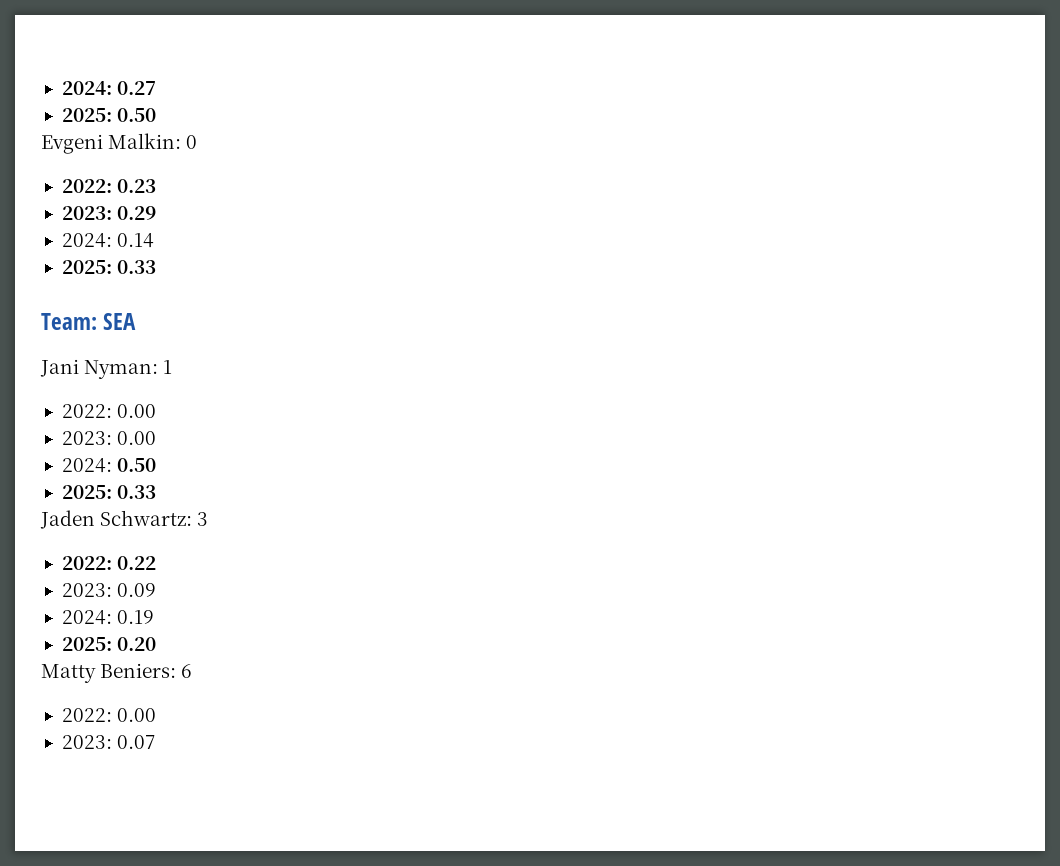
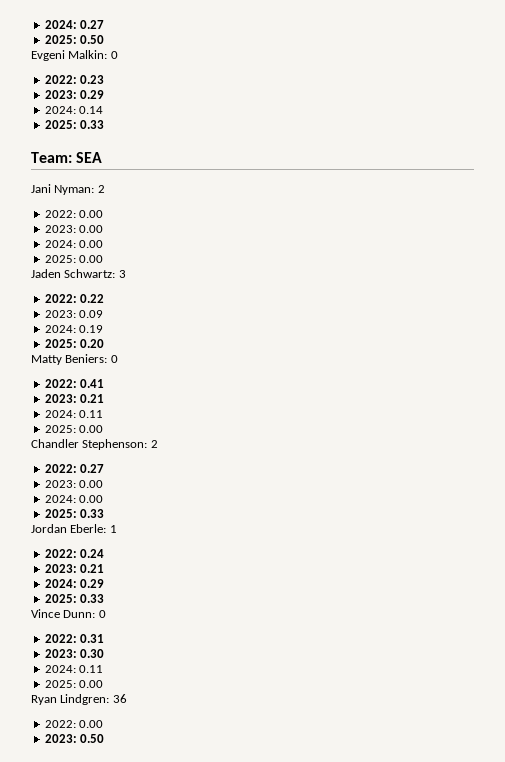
[163,360,173,374] 1 -> [97,185,105,193] 2
[117,458,157,472] [61,485,157,499] 0.50 // 2025: 0.33 -> [79,240,104,248] [44,255,104,263] 0.00 // 2025: 0.00
[181,664,193,678] [61,708,157,722] [61,735,156,749] 6 // 2022: 0.00 // 2023: 0.07 -> [110,355,118,363] [44,379,105,388] [44,394,105,403] [44,410,104,418] [44,425,104,433] [31,439,158,450] [44,464,105,473] [44,480,104,488] [44,495,104,503] [44,509,105,518] [31,524,117,533] [44,549,105,558] [44,564,105,573] [44,579,105,588] [44,594,105,603] [31,609,106,618] [44,634,105,643] [44,649,105,658] [44,665,104,673] [44,680,104,688] [31,694,127,705] [44,720,104,728] [44,734,105,743] 0 // 2022: 0.41 // 2023: 0.21 // 2024: 0.11 // 2025: 0.00 // Chandler Stephenson: 2 // 2022: 0.27 // 2023: 0.00 // 2024: 0.00 // 2025: 0.33 // Jordan Eberle: 1 // 2022: 0.24 // 2023: 0.21 // 2024: 0.29 // 2025: 0.33 // Vince Dunn: 0 // 2022: 0.31 // 2023: 0.30 // 2024: 0.11 // 2025: 0.00 // Ryan Lindgren: 36 // 2022: 0.00 // 2023: 0.50

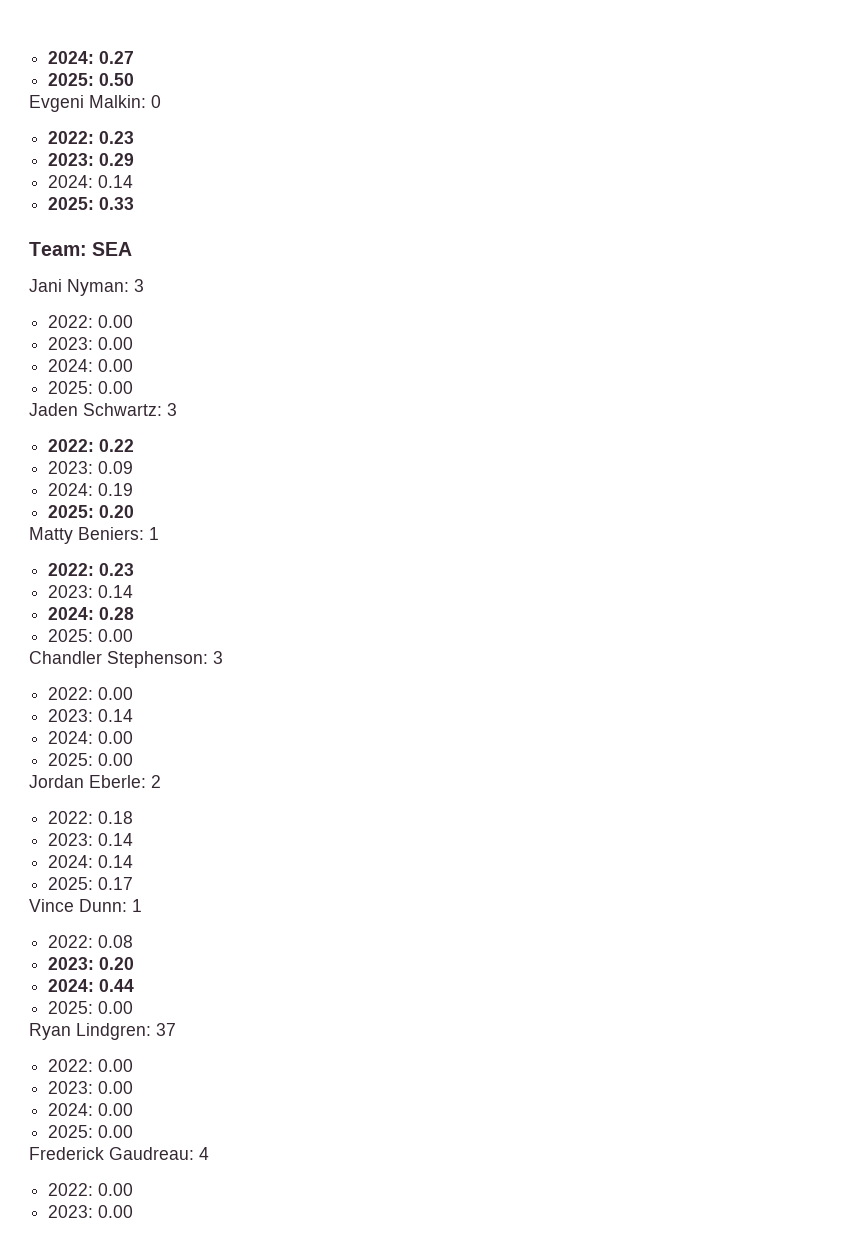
[97,185,105,193] 2 -> [134,279,144,292] 3
[110,355,118,363] [44,379,105,388] [44,394,105,403] [44,410,104,418] 0 // 2022: 0.41 // 2023: 0.21 // 2024: 0.11 -> [149,527,159,540] [48,563,135,576] [48,585,134,598] [48,607,135,620] 1 // 2022: 0.23 // 2023: 0.14 // 2024: 0.28
[150,440,158,448] [44,464,105,473] [44,480,104,488] [44,495,104,503] [44,509,105,518] [31,524,117,533] [44,549,105,558] [44,564,105,573] [44,579,105,588] [44,594,105,603] [31,609,106,618] [44,634,105,643] [44,649,105,658] [44,665,104,673] [44,680,104,688] [31,694,127,705] [44,720,104,728] [44,734,105,743] 2 // 2022: 0.27 // 2023: 0.00 // 2024: 0.00 // 2025: 0.33 // Jordan Eberle: 1 // 2022: 0.24 // 2023: 0.21 // 2024: 0.29 // 2025: 0.33 // Vince Dunn: 0 // 2022: 0.31 // 2023: 0.30 // 2024: 0.11 // 2025: 0.00 // Ryan Lindgren: 36 // 2022: 0.00 // 2023: 0.50 -> [213,651,223,664] [48,687,134,700] [48,709,134,722] [48,731,134,744] [48,753,134,766] [29,775,161,788] [48,811,134,824] [48,833,134,846] [48,855,134,868] [48,877,134,890] [29,899,142,912] [48,935,134,948] [48,957,135,970] [48,979,135,992] [48,1001,134,1014] [29,1023,176,1040] [48,1059,134,1072] [48,1081,134,1094] [48,1103,134,1116] [48,1125,134,1138] [29,1147,209,1160] [48,1183,134,1196] [48,1205,134,1218] 3 // 2022: 0.00 // 2023: 0.14 // 2024: 0.00 // 2025: 0.00 // Jordan Eberle: 2 // 2022: 0.18 // 2023: 0.14 // 2024: 0.14 // 2025: 0.17 // Vince Dunn: 1 // 2022: 0.08 // 2023: 0.20 // 2024: 0.44 // 2025: 0.00 // Ryan Lindgren: 37 // 2022: 0.00 // 2023: 0.00 // 2024: 0.00 // 2025: 0.00 // Frederick Gaudreau: 4 // 2022: 0.00 // 2023: 0.00

